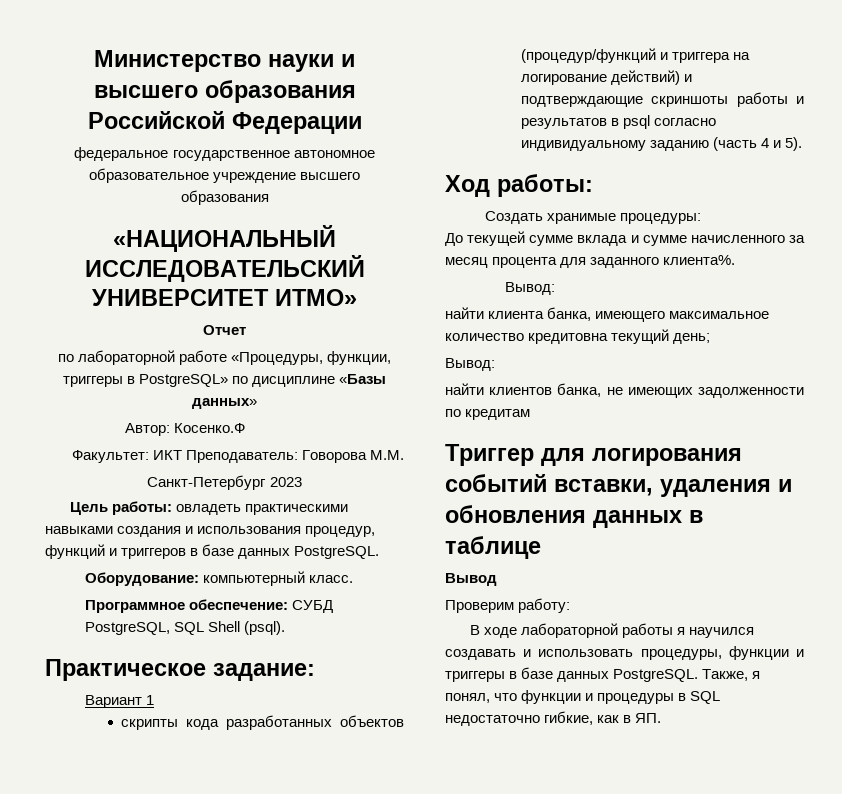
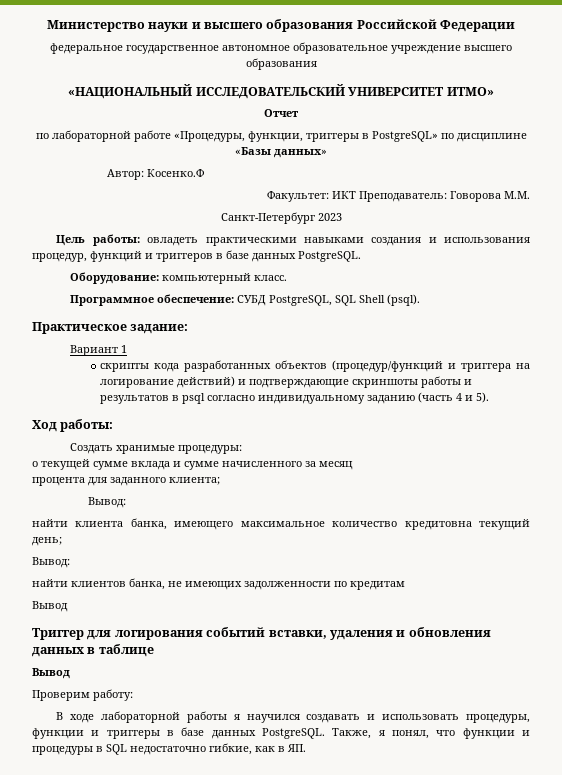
[445,233,463,246] До -> [32,461,38,467] о
(488, 262) none -> (353, 465) //
[663,255,736,265] клиента%. -> [169,477,220,485] клиента;
(531, 414) none -> [32,601,68,612] // Вывод

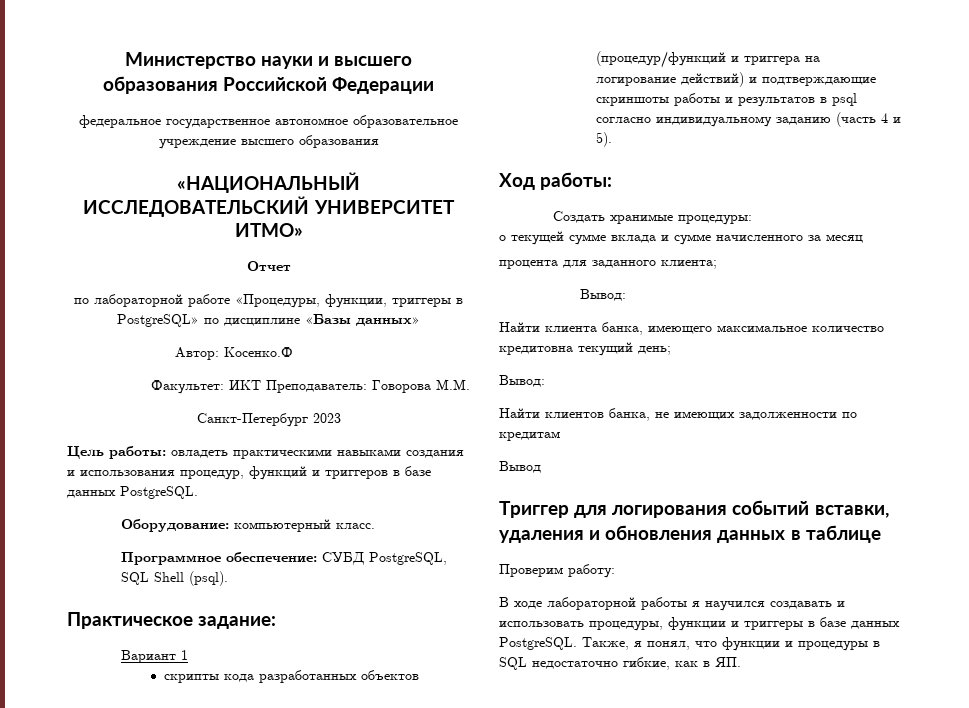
[32,519,68,527] найти -> [499,322,540,332] Найти
[32,579,68,587] найти -> [499,408,540,418] Найти
[32,668,70,679] // Вывод -> (881, 534) none

